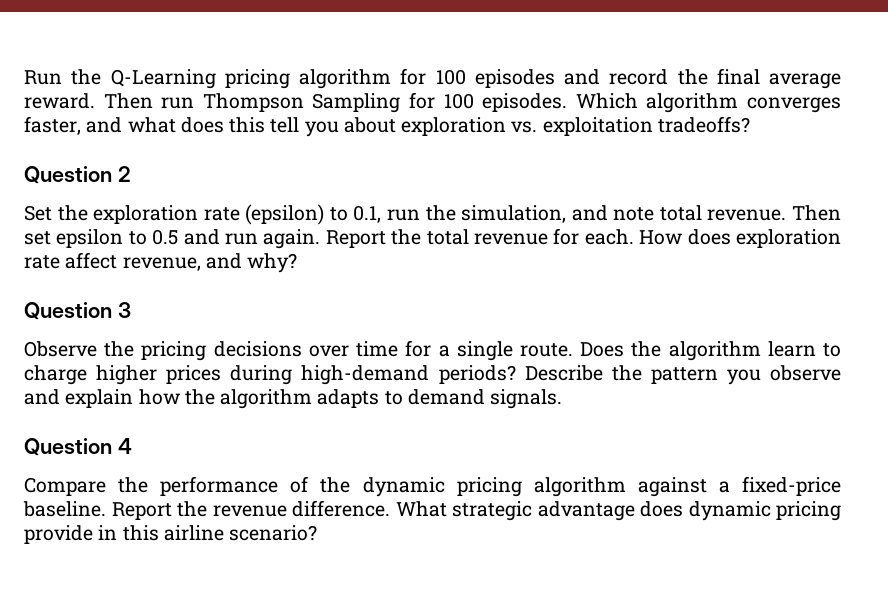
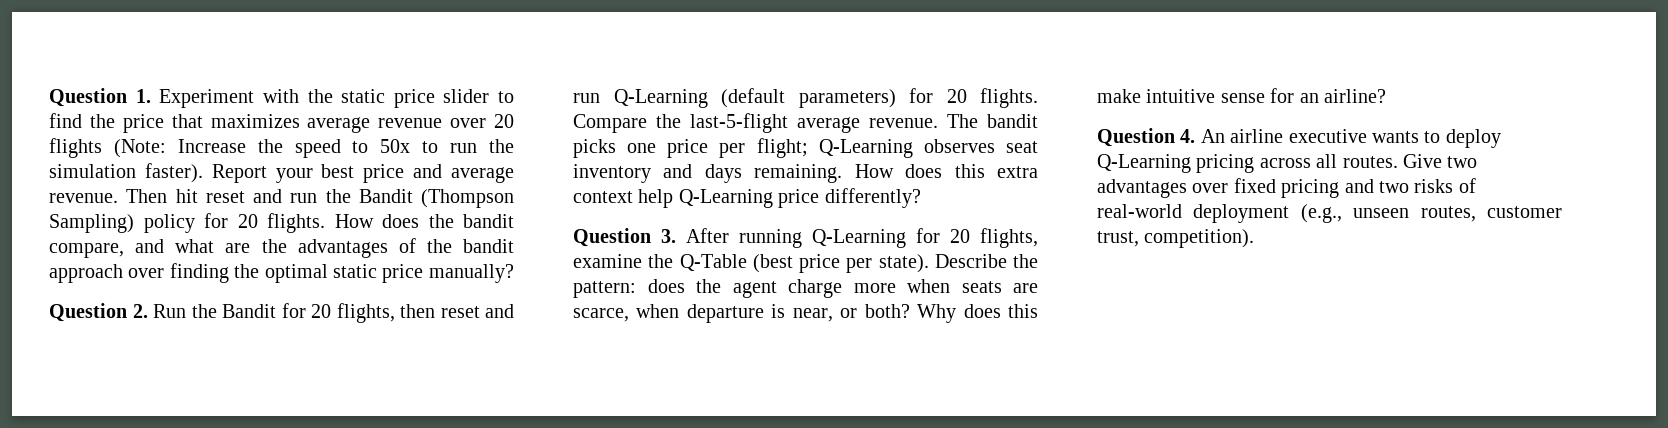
[24,68,841,89] [24,92,842,113] [24,116,750,137] [24,166,131,184] [24,204,841,225] [24,228,841,249] [24,252,298,273] [24,302,131,320] [24,340,841,361] [24,365,842,385] [24,389,563,409] [24,438,132,456] [24,476,842,497] [23,500,841,521] [24,525,318,544] Run the Q-Learning pricing algorithm for 100 episodes and record the final average reward. Then run Thompson Sampling for 100 episodes. Which algorithm converges faster, and what does this tell you about exploration vs. exploitation tradeoffs? // Question 2 // Set the exploration rate (epsilon) to 0.1, run the simulation, and note total revenue. Then set epsilon to 0.5 and run again. Report the total revenue for each. How does exploration rate affect revenue, and why? // Question 3 // Observe the pricing decisions over time for a single route. Does the algorithm learn to charge higher prices during high-demand periods? Describe the pattern you observe and explain how the algorithm adapts to demand signals. // Question 4 // Compare the performance of the dynamic pricing algorithm against a fixed-price baseline. Report the revenue difference. What strategic advantage does dynamic pricing provide in this airline scenario? -> [49,88,514,108] [49,113,514,133] [49,138,515,158] [49,163,514,183] [49,189,514,208] [49,213,514,233] [49,238,514,258] [49,263,514,283] [49,303,514,323] [573,88,1038,108] [573,113,1038,133] [573,138,1038,158] [573,164,1038,183] [573,188,921,208] [573,228,1038,248] [573,254,1038,273] [573,279,1038,298] [573,304,1038,323] [1097,88,1386,103] [1097,128,1501,148] [1097,154,1478,173] [1097,178,1476,198] [1097,204,1562,223] [1097,229,1255,248] Question 1. Experiment with the static price slider to find the price that maximizes average revenue over 20 flights (Note: Increase the speed to 50x to run the simulation faster). Report your best price and average revenue. Then hit reset and run the Bandit (Thompson Sampling) policy for 20 flights. How does the bandit compare, and what are the advantages of the bandit approach over finding the optimal static price manually? // Question 2. Run the Bandit for 20 flights, then reset and run Q-Learning (default parameters) for 20 flights. Compare the last-5-flight average revenue. The bandit picks one price per flight; Q-Learning observes seat inventory and days remaining. How does this extra context help Q-Learning price differently? // Question 3. After running Q-Learning for 20 flights, examine the Q-Table (best price per state). Describe the pattern: does the agent charge more when seats are scarce, when departure is near, or both? Why does this make intuitive sense for an airline? // Question 4. An airline executive wants to deploy Q-Learning pricing across all routes. Give two advantages over fixed pricing and two risks of real-world deployment (e.g., unseen routes, customer trust, competition).

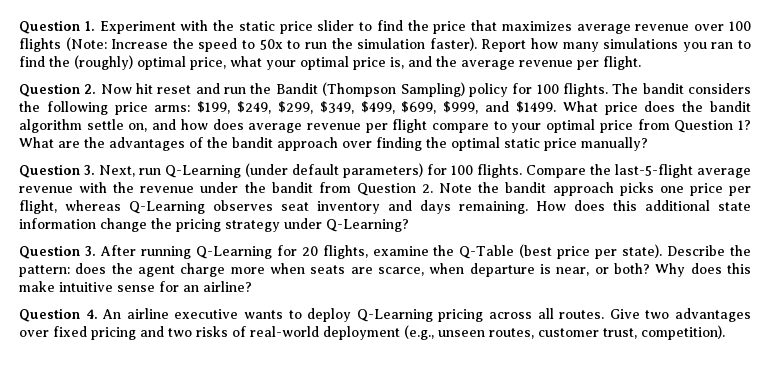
[494,114,514,128] 20 -> [728,21,751,31] 100
[275,164,514,183] [49,189,168,203] your best price and average revenue. Then -> [530,38,751,52] [19,55,641,70] [19,83,132,97] how many simulations you ran to find the (roughly) optimal price, what your optimal price is, and the average revenue per flight. // Question 2. Now
[237,213,514,233] [49,239,215,258] 20 flights. How does the bandit compare, and what -> [536,83,752,97] [19,101,752,115] [19,119,752,133] [19,137,54,148] 100 flights. The bandit considers the following price arms: $199, $249, $299, $349, $499, $699, $999, and $1499. What price does the bandit algorithm settle on, and how does average revenue per flight compare to your optimal price from Question 1? What
[132,303,514,323] [573,88,785,108] 2. Run the Bandit for 20 flights, then reset and run Q-Learning (default -> [84,163,339,178] 3. Next, run Q-Learning (under default
[946,89,967,103] 20 -> [451,165,473,175] 100
[869,114,1038,128] revenue. The bandit -> [19,182,614,196] revenue with the revenue under the bandit from Question 2. Note the bandit approach
[756,138,808,158] flight; -> [19,200,121,214] flight, whereas
[997,166,1038,178] [573,188,921,208] extra context help Q-Learning price differently? -> [645,200,751,211] [19,218,409,232] additional state information change the pricing strategy under Q-Learning?

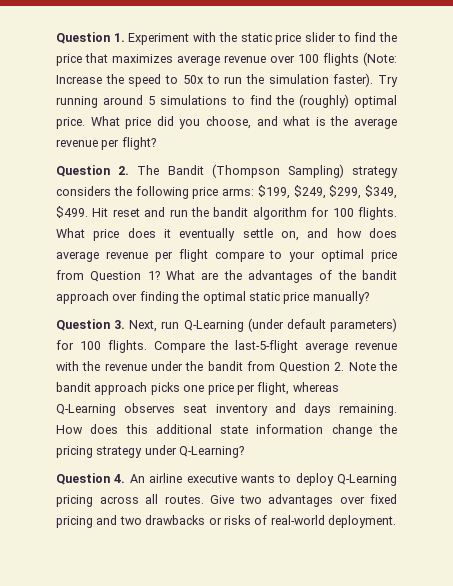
[481,38,734,52] Report how many simulations you ran -> [377,75,398,87] [56,95,228,108] Try running around 5 simulations
[190,56,432,70] price, what your optimal price is, and -> [56,116,326,129] price. What price did you choose, and what is
[603,56,641,70] [19,82,684,97] flight. // Question 2. Now hit reset and run the Bandit (Thompson Sampling) policy for 100 flights. The bandit -> [121,137,156,150] [56,164,398,178] flight? // Question 2. The Bandit (Thompson Sampling) strategy
[360,101,752,115] [19,119,82,133] $499, $699, $999, and $1499. What price does the bandit algorithm -> [56,206,397,220] [56,228,236,241] $499. Hit reset and run the bandit algorithm for 100 flights. What price does it eventually
[19,244,751,259] [19,263,752,277] [19,281,252,292] // Question 3. After running Q-Learning for 20 flights, examine the Q-Table (best price per state). Describe the pattern: does the agent charge more when seats are scarce, when departure is near, or both? Why does this make intuitive sense for an airline? -> (245, 452) none
(192, 332) none -> [145,515,222,525] drawbacks or
[323,325,725,340] deployment (e.g., unseen routes, customer trust, competition). -> [328,515,396,528] deployment.

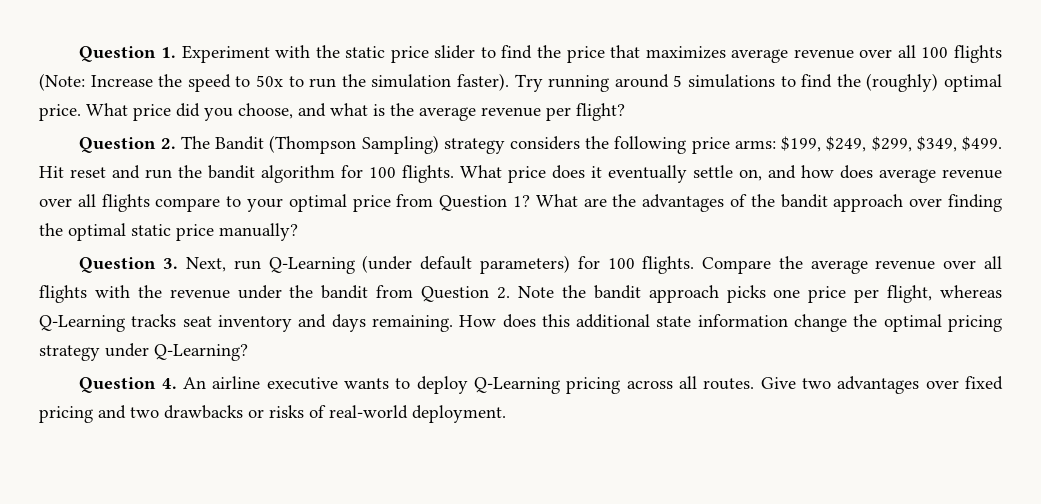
(295, 59) none -> [897,45,916,58] all
[154,249,208,262] per flight -> [39,194,150,212] over all flights
[235,340,397,353] last-5-flight average revenue -> [810,256,1003,274] [39,285,87,303] average revenue over all flights
[124,403,176,413] observes -> [131,314,177,327] tracks
(397, 429) none -> [883,314,942,332] optimal

